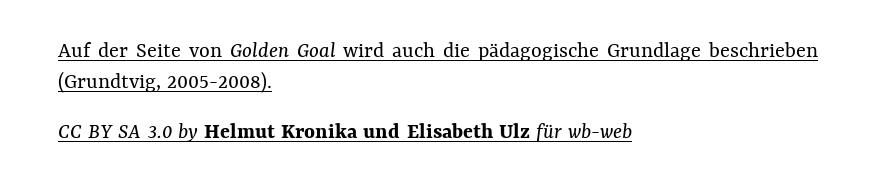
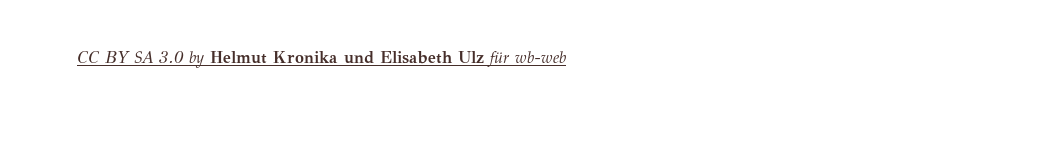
[58,42,818,61] [58,71,273,93] Auf der Seite von Golden Goal wird auch die pädagogische Grundlage beschrieben (Grundtvig, 2005-2008). // -> (77, 57) none

